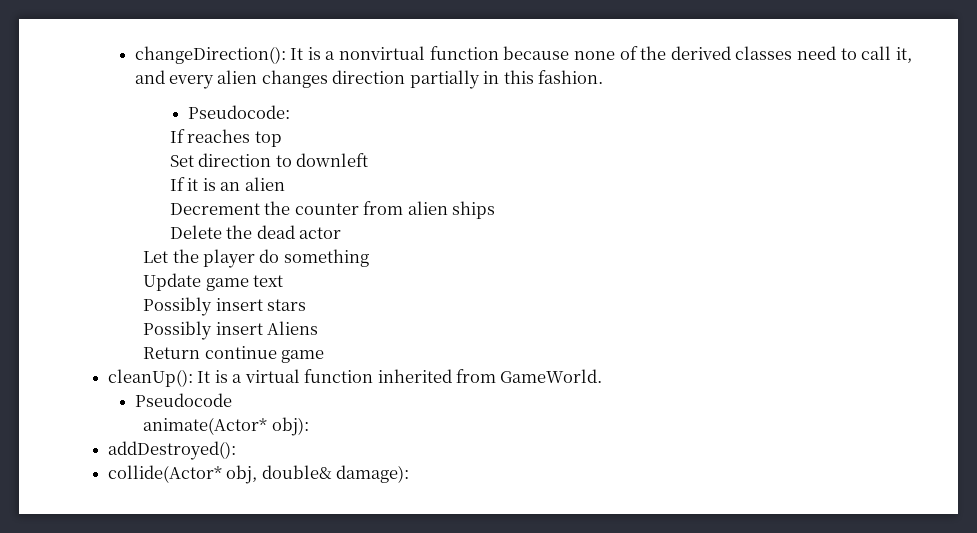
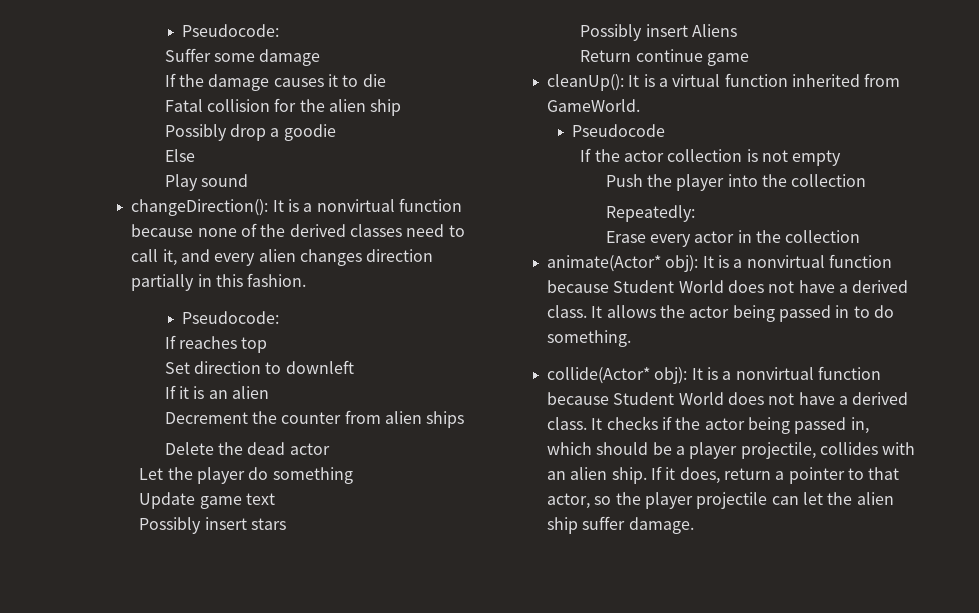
(134, 55) none -> [182,24,280,37] [164,48,321,66] [164,73,386,91] [164,98,402,116] [164,124,336,141] [164,149,195,162] [164,174,249,191] Pseudocode: // Suffer some damage // If the damage causes it to die // Fatal collision for the alien ship // Possibly drop a goodie // Else // Play sound //
[143,417,309,436] [107,441,236,460] [107,465,410,484] animate(Actor* obj): // addDestroyed(): // collide(Actor* obj, double& damage): -> [580,148,842,166] [605,174,867,191] [605,205,695,222] [605,230,861,247] [547,254,892,272] [547,280,909,293] [547,305,894,322] [547,330,632,347] [547,366,881,384] [547,392,909,405] [547,416,869,434] [547,442,916,459] [547,466,900,484] [547,492,894,509] [547,516,694,534] If the actor collection is not empty // Push the player into the collection // Repeatedly: // Erase every actor in the collection // animate(Actor* obj): It is a nonvirtual function because Student World does not have a derived class. It allows the actor being passed in to do something. // collide(Actor* obj): It is a nonvirtual function because Student World does not have a derived class. It checks if the actor being passed in, which should be a player projectile, collides with an alien ship. If it does, return a pointer to that actor, so the player projectile can let the alien ship suffer damage.

